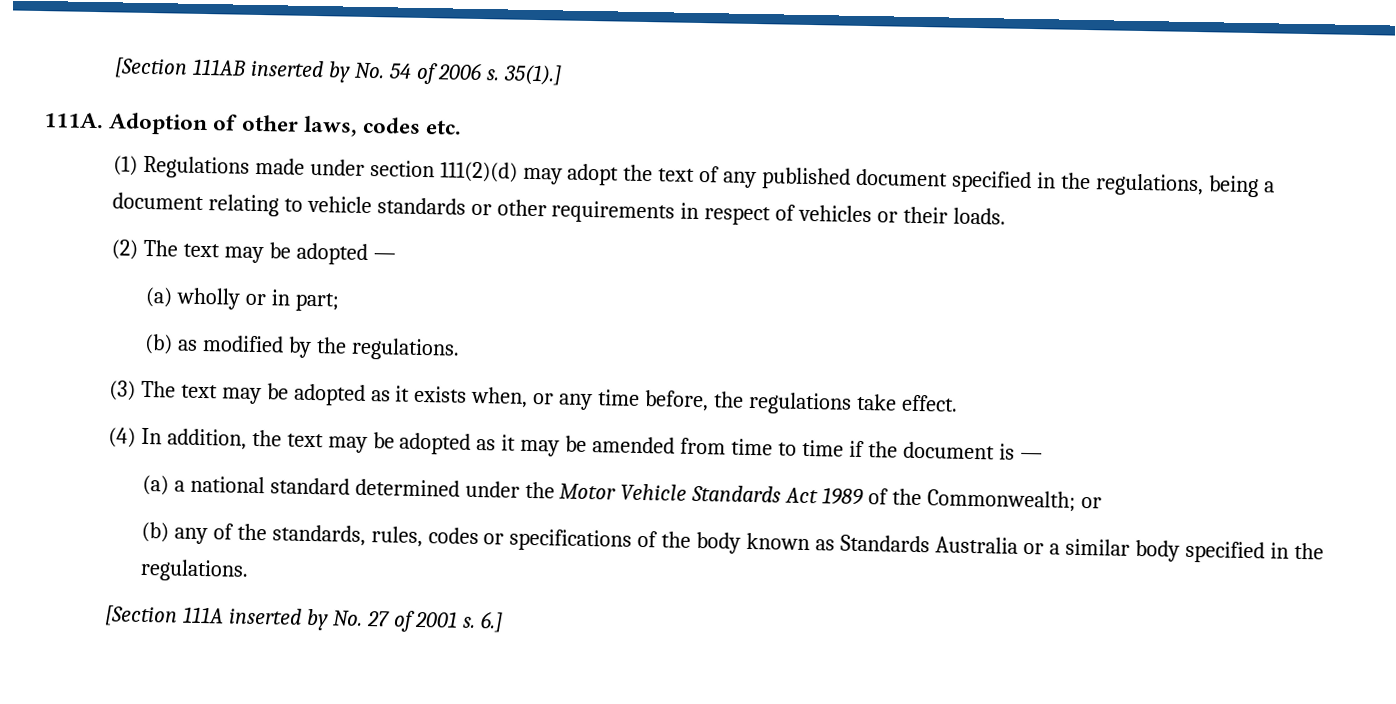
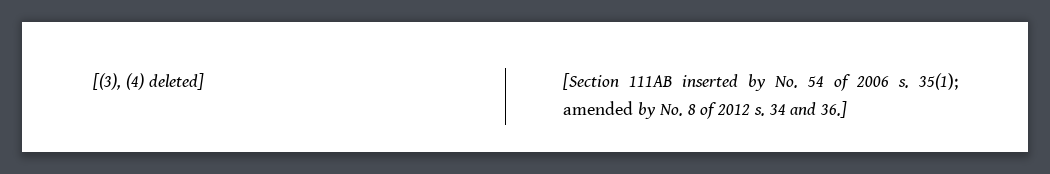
(113, 68) none -> [93,73,204,90] [(3), (4) deleted] //
[503,64,563,86] [43,112,463,137] [112,155,1275,198] [111,192,1007,226] [110,239,396,265] [144,286,340,312] [143,333,460,361] [108,380,958,415] [107,427,1043,461] [141,474,1102,512] [140,521,1324,564] [139,558,249,582] [103,605,504,633] 35(1).] // 111A. Adoption of other laws, codes etc. // (1) Regulations made under section 111(2)(d) may adopt the text of any published document specified in the regulations, being a document relating to vehicle standards or other requirements in respect of vehicles or their loads. // (2) The text may be adopted — // (a) wholly or in part; // (b) as modified by the regulations. // (3) The text may be adopted as it exists when, or any time before, the regulations take effect. // (4) In addition, the text may be adopted as it may be amended from time to time if the document is — // (a) a national standard determined under the Motor Vehicle Standards Act 1989 of the Commonwealth; or // (b) any of the standards, rules, codes or specifications of the body known as Standards Australia or a similar body specified in the regulations. // [Section 111A inserted by No. 27 of 2001 s. 6.] -> [918,73,959,90] [563,101,847,119] 35(1); amended by No. 8 of 2012 s. 34 and 36.]

